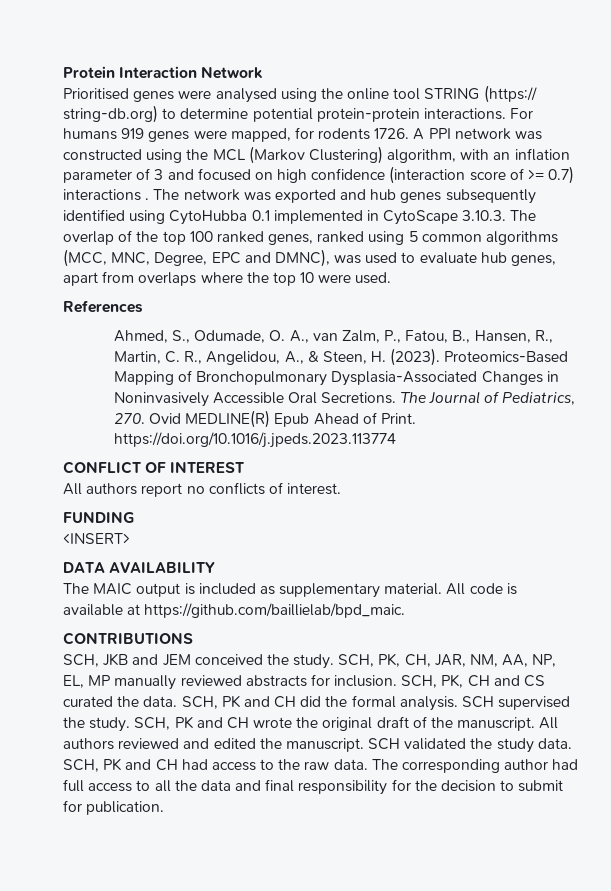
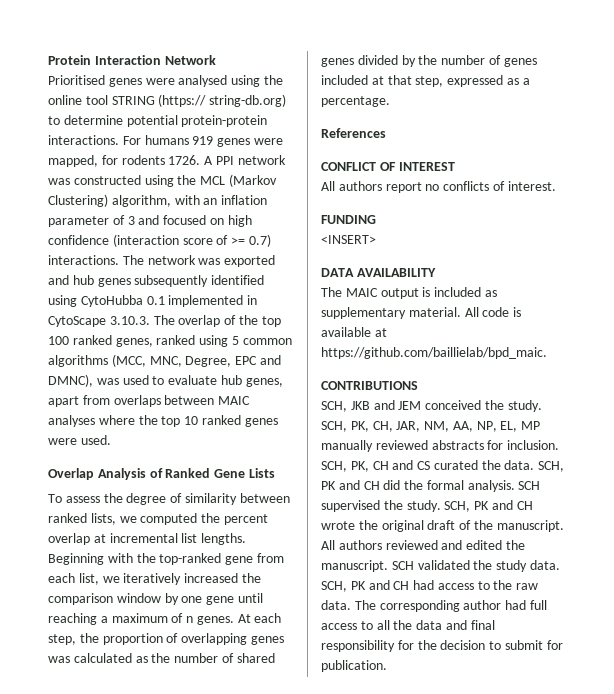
[63,189,150,201] interactions . -> [48,255,119,265] interactions.
(197, 279) none -> [164,395,251,405] [48,415,95,427] between MAIC analyses
(315, 277) none -> [201,415,278,427] ranked genes
[63,300,143,313] [113,330,553,343] [113,348,569,366] [113,370,559,386] [113,391,576,407] [113,410,416,428] [113,432,396,448] References // Ahmed, S., Odumade, O. A., van Zalm, P., Fatou, B., Hansen, R., Martin, C. R., Angelidou, A., & Steen, H. (2023). Proteomics-Based Mapping of Bronchopulmonary Dysplasia-Associated Changes in Noninvasively Accessible Oral Secretions. The Journal of Pediatrics, 270. Ovid MEDLINE(R) Epub Ahead of Print. https://doi.org/10.1016/j.jpeds.2023.113774 -> [48,468,275,480] [48,493,290,505] [48,513,268,525] [48,533,247,545] [48,553,284,565] [48,573,261,585] [48,593,263,605] [48,613,282,625] [48,633,284,645] [48,653,275,663] [321,55,537,67] [321,75,530,87] [321,96,390,107] [321,128,386,138] Overlap Analysis of Ranked Gene Lists // To assess the degree of similarity between ranked lists, we computed the percent overlap at incremental list lengths. Beginning with the top-ranked gene from each list, we iteratively increased the comparison window by one gene until reaching a maximum of n genes. At each step, the proportion of overlapping genes was calculated as the number of shared genes divided by the number of genes included at that step, expressed as a percentage. // References

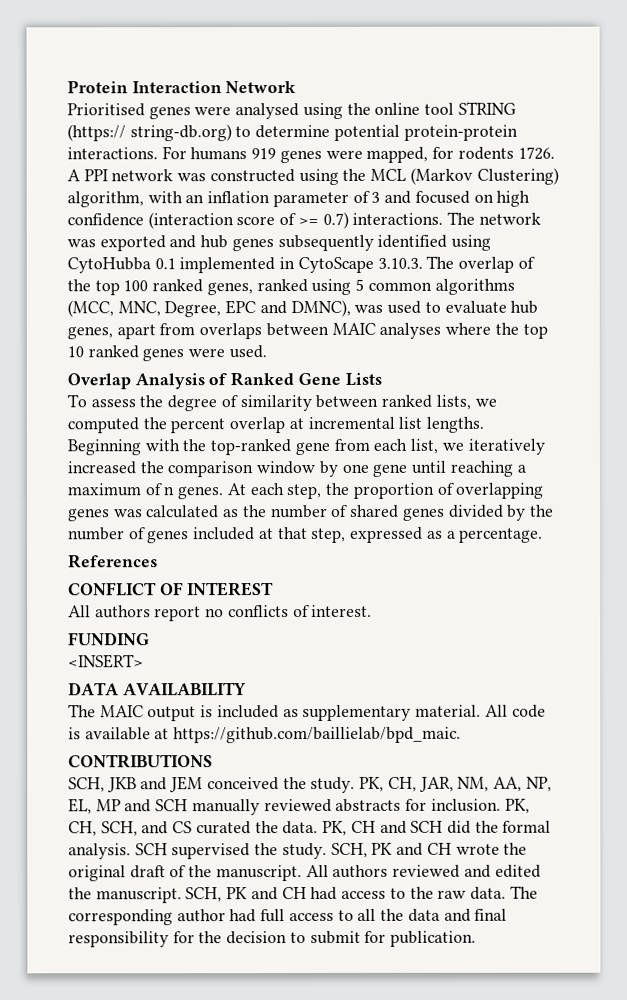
[321,421,347,432] SCH, -> (356, 785) none
(541, 425) none -> [124,799,189,813] and SCH
[321,461,389,472] SCH, PK, CH -> [504,798,530,814] [68,821,138,837] PK, CH, SCH,
[538,461,565,472] [321,480,380,490] SCH, PK and CH -> [322,820,444,836] PK, CH and SCH
[391,560,560,572] SCH validated the study data. -> (182, 895) none

